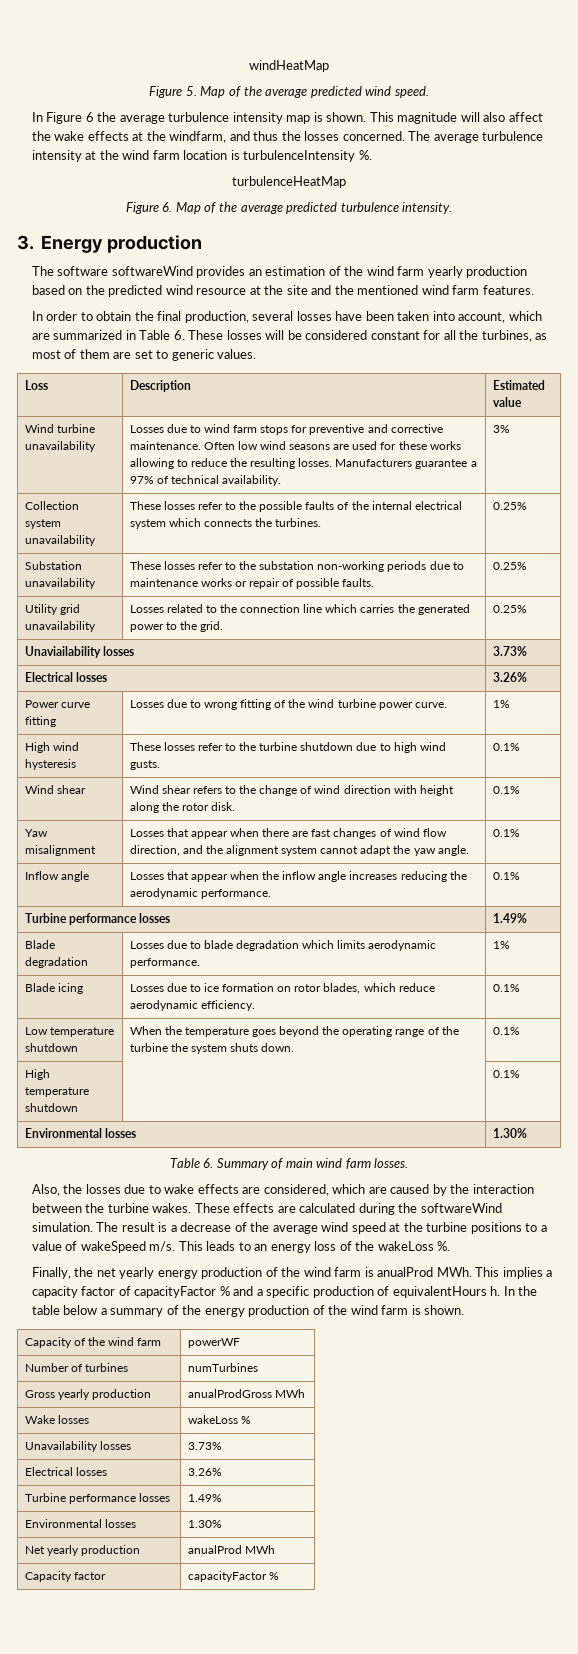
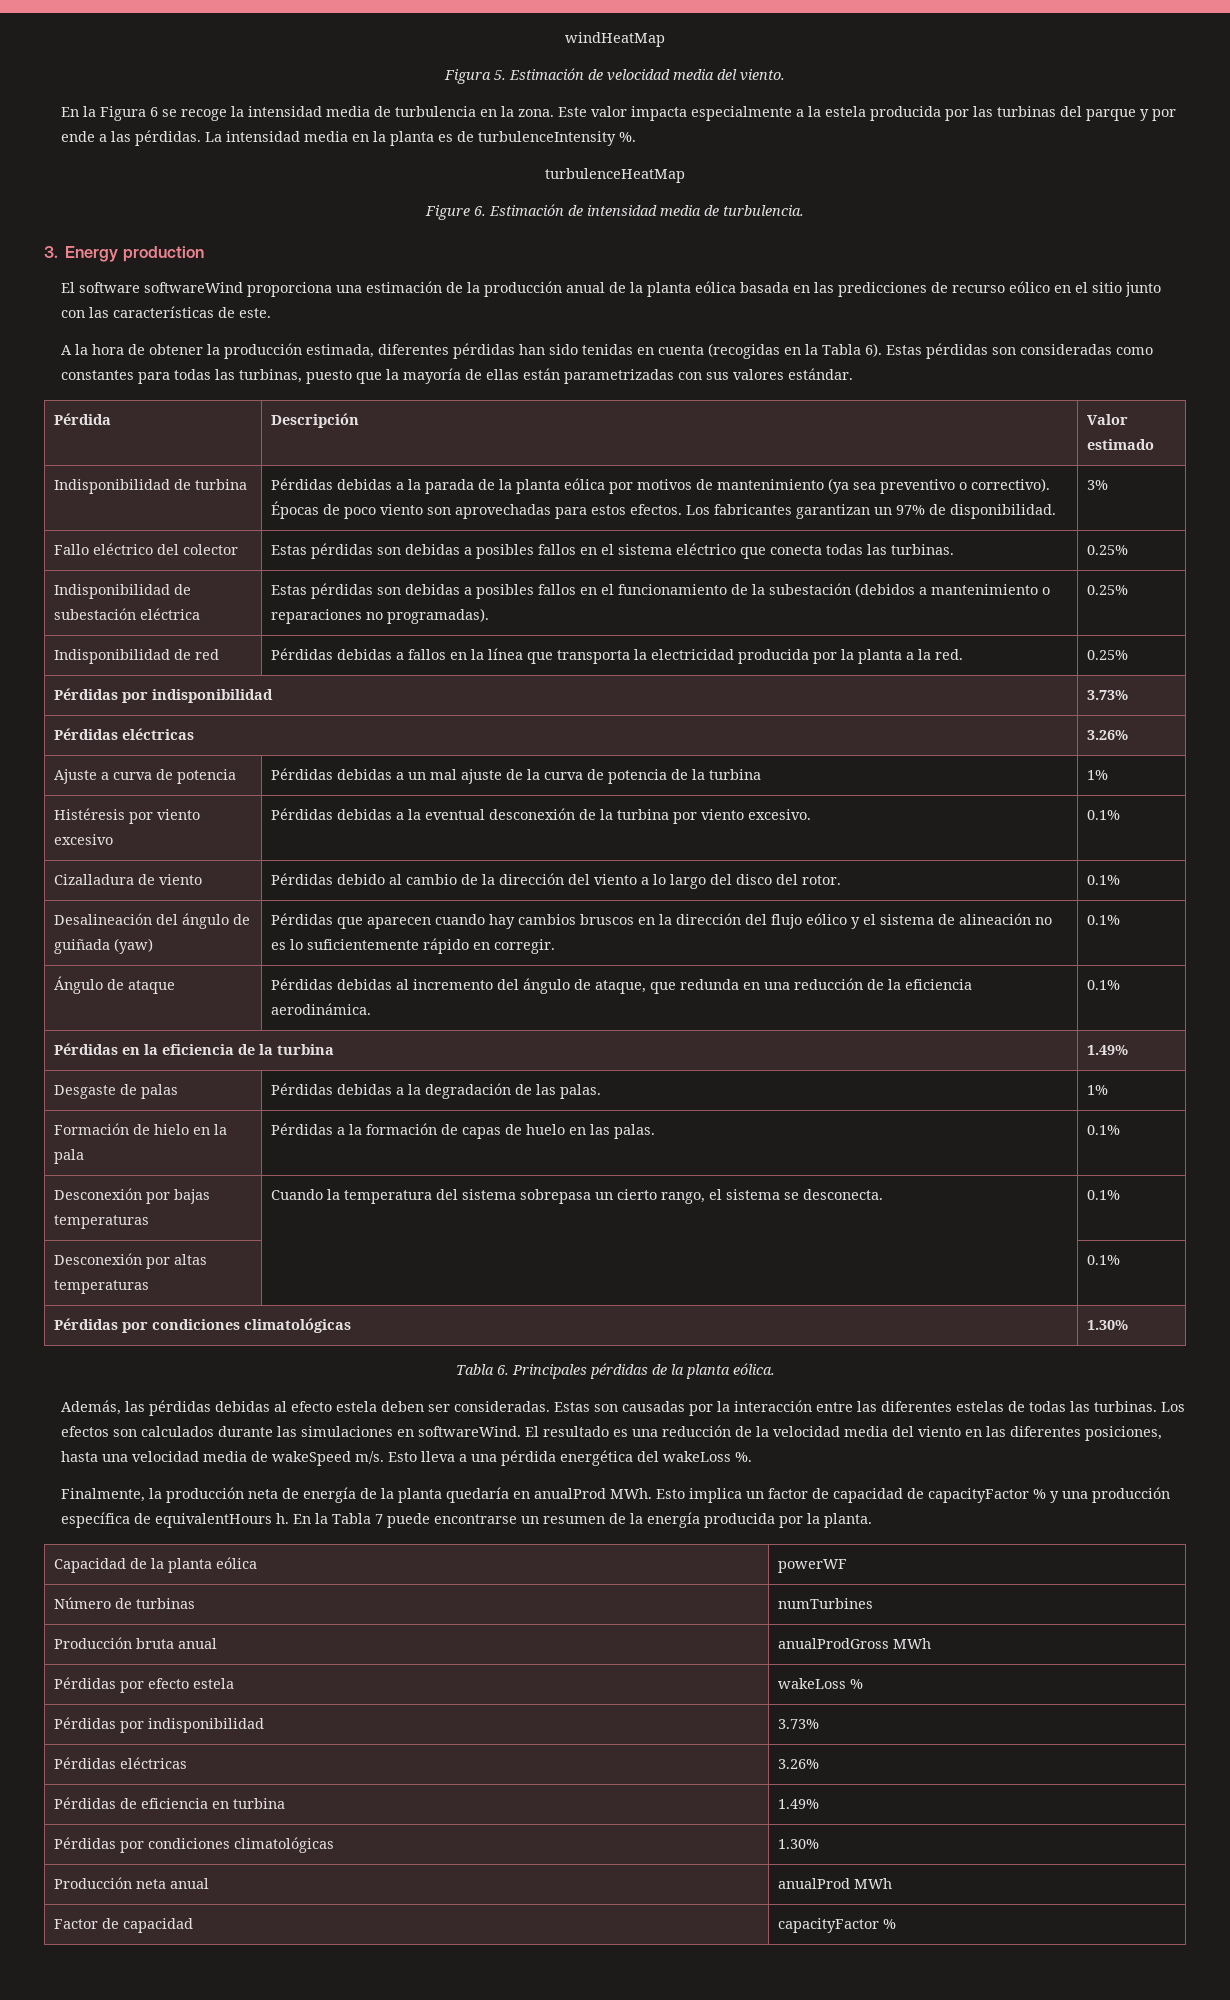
[149,86,429,98] [31,112,543,124] [31,131,544,143] [31,150,240,162] Figure 5. Map of the average predicted wind speed. // In Figure 6 the average turbulence intensity map is shown. This magnitude will also affect the wake effects at the windfarm, and thus the losses concerned. The average turbulence intensity at the wind farm location is -> [444,68,785,84] [60,106,1176,121] [60,130,474,146] Figura 5. Estimación de velocidad media del viento. // En la Figura 6 se recoge la intensidad media de turbulencia en la zona. Este valor impacta especialmente a la estela producida por las turbinas del parque y por ende a las pérdidas. La intensidad media en la planta es de
[175,202,453,214] Map of the average predicted turbulence intensity. -> [489,204,804,216] Estimación de intensidad media de turbulencia.
[31,266,54,276] The -> [60,282,75,293] El
[196,266,528,278] [31,285,534,297] [31,311,542,323] [31,330,548,342] [31,349,257,361] [24,380,48,390] [129,380,191,392] [492,380,545,390] [492,397,522,407] [24,424,95,433] [24,441,96,452] [129,424,443,435] [129,441,461,450] [129,458,477,469] [129,475,282,486] [492,425,510,433] [24,501,79,510] [24,519,61,529] [24,535,96,546] [129,501,462,512] [129,518,322,529] [492,502,527,510] [24,561,82,570] [24,578,96,589] [129,561,464,572] [129,578,375,589] [492,562,527,570] [24,604,80,615] [24,621,96,632] [129,604,470,615] [129,621,224,632] [492,605,527,613] [24,646,134,658] [492,646,527,656] [24,672,107,682] [492,672,527,682] [24,700,90,708] [24,716,56,727] [129,699,447,710] [492,700,510,708] [24,742,79,753] [24,759,76,770] [129,742,446,753] [129,760,160,770] [492,743,520,751] [24,785,86,794] [129,785,454,796] [129,802,236,813] [492,786,520,794] [24,829,48,837] [24,845,96,856] [129,828,447,839] [129,845,469,856] [492,829,520,837] [24,871,89,882] [129,871,467,882] [129,888,271,899] [492,872,520,880] [24,913,170,925] [492,913,527,923] [24,940,55,949] [24,957,88,968] [129,940,437,951] [129,958,200,968] [492,941,510,949] [24,983,83,994] [129,983,435,994] [129,1000,255,1011] [492,984,520,992] [24,1027,114,1037] [24,1043,78,1052] [129,1026,459,1037] [129,1043,295,1054] [492,1027,520,1035] [24,1069,50,1080] [24,1087,89,1097] [24,1103,78,1112] [492,1070,520,1078] [24,1128,136,1138] [492,1128,527,1138] [169,1158,409,1170] [31,1184,534,1196] [31,1203,502,1215] [31,1222,547,1234] [31,1241,451,1253] [31,1267,553,1279] [31,1286,538,1298] [31,1305,465,1317] [24,1337,162,1348] [187,1338,240,1348] [24,1363,128,1372] [187,1363,258,1372] [24,1389,151,1400] [187,1389,305,1398] [24,1415,89,1424] provides an estimation of the wind farm yearly production based on the predicted wind resource at the site and the mentioned wind farm features. // In order to obtain the final production, several losses have been taken into account, which are summarized in Table 6. These losses will be considered constant for all the turbines, as most of them are set to generic values. // Loss | Description | Estimated value // Wind turbine unavailability | Losses due to wind farm stops for preventive and corrective maintenance. Often low wind seasons are used for these works allowing to reduce the resulting losses. Manufacturers guarantee a 97% of technical availability. | 3% // Collection system unavailability | These losses refer to the possible faults of the internal electrical system which connects the turbines. | 0.25% // Substation unavailability | These losses refer to the substation non-working periods due to maintenance works or repair of possible faults. | 0.25% // Utility grid unavailability | Losses related to the connection line which carries the generated power to the grid. | 0.25% // Unaviailability losses | 3.73% // Electrical losses | 3.26% // Power curve fitting | Losses due to wrong fitting of the wind turbine power curve. | 1% // High wind hysteresis | These losses refer to the turbine shutdown due to high wind gusts. | 0.1% // Wind shear | Wind shear refers to the change of wind direction with height along the rotor disk. | 0.1% // Yaw misalignment | Losses that appear when there are fast changes of wind flow direction, and the alignment system cannot adapt the yaw angle. | 0.1% // Inflow angle | Losses that appear when the inflow angle increases reducing the aerodynamic performance. | 0.1% // Turbine performance losses | 1.49% // Blade degradation | Losses due to blade degradation which limits aerodynamic performance. | 1% // Blade icing | Losses due to ice formation on rotor blades, which reduce aerodynamic efficiency. | 0.1% // Low temperature shutdown | When the temperature goes beyond the operating range of the turbine the system shuts down. | 0.1% // High temperature shutdown | | 0.1% // Environmental losses | 1.30% // Table 6. Summary of main wind farm losses. // Also, the losses due to wake effects are considered, which are caused by the interaction between the turbine wakes. These effects are calculated during the softwareWind simulation. The result is a decrease of the average wind speed at the turbine positions to a value of wakeSpeed m/s. This leads to an energy loss of the wakeLoss %. // Finally, the net yearly energy production of the wind farm is anualProd MWh. This implies a capacity factor of capacityFactor % and a specific production of equivalentHours h. In the table below a summary of the energy production of the wind farm is shown. // Capacity of the wind farm | powerWF // Number of turbines | numTurbines // Gross yearly production | anualProdGross MWh // Wake losses -> [246,281,1161,297] [60,306,271,318] [60,343,1153,359] [60,368,853,384] [53,413,111,425] [270,413,359,428] [1086,414,1128,425] [1086,439,1154,450] [53,479,247,494] [270,478,1050,494] [270,501,1056,519] [1086,480,1108,490] [53,543,238,555] [270,543,954,559] [1086,545,1128,555] [53,584,191,599] [53,608,200,620] [270,583,1050,599] [270,608,489,624] [1086,585,1128,595] [53,649,219,664] [270,648,963,664] [1086,650,1128,660] [53,688,273,703] [1086,690,1128,700] [53,728,194,740] [1086,730,1128,740] [53,769,236,784] [270,768,761,784] [1086,770,1108,780] [53,808,200,824] [53,834,113,845] [270,808,811,824] [1086,810,1120,820] [53,874,202,885] [270,873,841,889] [1086,875,1120,885] [53,913,250,929] [53,938,153,954] [270,913,1052,929] [270,938,555,954] [1086,915,1120,925] [53,976,175,994] [270,978,972,994] [270,1003,371,1015] [1086,980,1120,990] [53,1043,334,1055] [1086,1045,1128,1055] [53,1084,178,1099] [270,1083,601,1099] [1086,1085,1108,1095] [53,1123,227,1135] [53,1149,84,1164] [270,1123,655,1139] [1086,1125,1120,1135] [53,1188,210,1204] [53,1215,149,1229] [270,1189,883,1204] [1086,1190,1120,1200] [53,1253,207,1269] [53,1280,149,1294] [1086,1255,1120,1265] [53,1318,351,1333] [1086,1320,1128,1330] [455,1363,775,1379] [60,1400,1185,1416] [60,1425,1162,1441] [60,1450,752,1466] [60,1487,1170,1503] [60,1512,872,1528] [53,1557,257,1573] [777,1559,847,1573] [53,1597,195,1609] [777,1598,873,1609] [53,1637,217,1649] [777,1638,931,1649] [53,1677,234,1693] proporciona una estimación de la producción anual de la planta eólica basada en las predicciones de recurso eólico en el sitio junto con las características de este. // A la hora de obtener la producción estimada, diferentes pérdidas han sido tenidas en cuenta (recogidas en la Tabla 6). Estas pérdidas son consideradas como constantes para todas las turbinas, puesto que la mayoría de ellas están parametrizadas con sus valores estándar. // Pérdida | Descripción | Valor estimado // Indisponibilidad de turbina | Pérdidas debidas a la parada de la planta eólica por motivos de mantenimiento (ya sea preventivo o correctivo). Épocas de poco viento son aprovechadas para estos efectos. Los fabricantes garantizan un 97% de disponibilidad. | 3% // Fallo eléctrico del colector | Estas pérdidas son debidas a posibles fallos en el sistema eléctrico que conecta todas las turbinas. | 0.25% // Indisponibilidad de subestación eléctrica | Estas pérdidas son debidas a posibles fallos en el funcionamiento de la subestación (debidos a mantenimiento o reparaciones no programadas). | 0.25% // Indisponibilidad de red | Pérdidas debidas a fallos en la línea que transporta la electricidad producida por la planta a la red. | 0.25% // Pérdidas por indisponibilidad | 3.73% // Pérdidas eléctricas | 3.26% // Ajuste a curva de potencia | Pérdidas debidas a un mal ajuste de la curva de potencia de la turbina | 1% // Histéresis por viento excesivo | Pérdidas debidas a la eventual desconexión de la turbina por viento excesivo. | 0.1% // Cizalladura de viento | Pérdidas debido al cambio de la dirección del viento a lo largo del disco del rotor. | 0.1% // Desalineación del ángulo de guiñada (yaw) | Pérdidas que aparecen cuando hay cambios bruscos en la dirección del flujo eólico y el sistema de alineación no es lo suficientemente rápido en corregir. | 0.1% // Ángulo de ataque | Pérdidas debidas al incremento del ángulo de ataque, que redunda en una reducción de la eficiencia aerodinámica. | 0.1% // Pérdidas en la eficiencia de la turbina | 1.49% // Desgaste de palas | Pérdidas debidas a la degradación de las palas. | 1% // Formación de hielo en la pala | Pérdidas a la formación de capas de huelo en las palas. | 0.1% // Desconexión por bajas temperaturas | Cuando la temperatura del sistema sobrepasa un cierto rango, el sistema se desconecta. | 0.1% // Desconexión por altas temperaturas | | 0.1% // Pérdidas por condiciones climatológicas | 1.30% // Tabla 6. Principales pérdidas de la planta eólica. // Además, las pérdidas debidas al efecto estela deben ser consideradas. Estas son causadas por la interacción entre las diferentes estelas de todas las turbinas. Los efectos son calculados durante las simulaciones en softwareWind. El resultado es una reducción de la velocidad media del viento en las diferentes posiciones, hasta una velocidad media de wakeSpeed m/s. Esto lleva a una pérdida energética del wakeLoss %. // Finalmente, la producción neta de energía de la planta quedaría en anualProd MWh. Esto implica un factor de capacidad de capacityFactor % y una producción específica de equivalentHours h. En la Tabla 7 puede encontrarse un resumen de la energía producida por la planta. // Capacidad de la planta eólica | powerWF // Número de turbinas | numTurbines // Producción bruta anual | anualProdGross MWh // Pérdidas por efecto estela
[24,1441,131,1452] [187,1442,222,1450] [24,1467,107,1476] [187,1468,222,1476] [24,1493,170,1504] [187,1494,222,1502] [24,1519,136,1528] [187,1520,222,1528] [24,1545,140,1556] Unavailability losses | 3.73% // Electrical losses | 3.26% // Turbine performance losses | 1.49% // Environmental losses | 1.30% // Net yearly production -> [53,1717,264,1733] [777,1719,819,1729] [53,1757,187,1769] [777,1759,819,1769] [53,1797,285,1809] [777,1799,819,1809] [53,1837,334,1853] [777,1839,819,1849] [53,1877,209,1889] Pérdidas por indisponibilidad | 3.73% // Pérdidas eléctricas | 3.26% // Pérdidas de eficiencia en turbina | 1.49% // Pérdidas por condiciones climatológicas | 1.30% // Producción neta anual
[24,1571,106,1582] Capacity factor -> [53,1918,193,1933] Factor de capacidad

